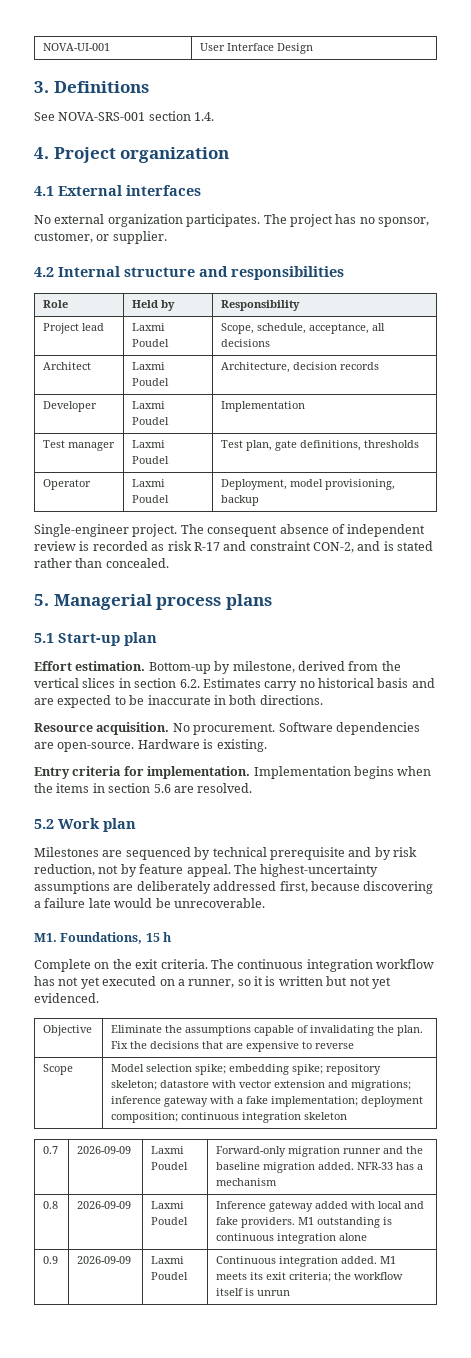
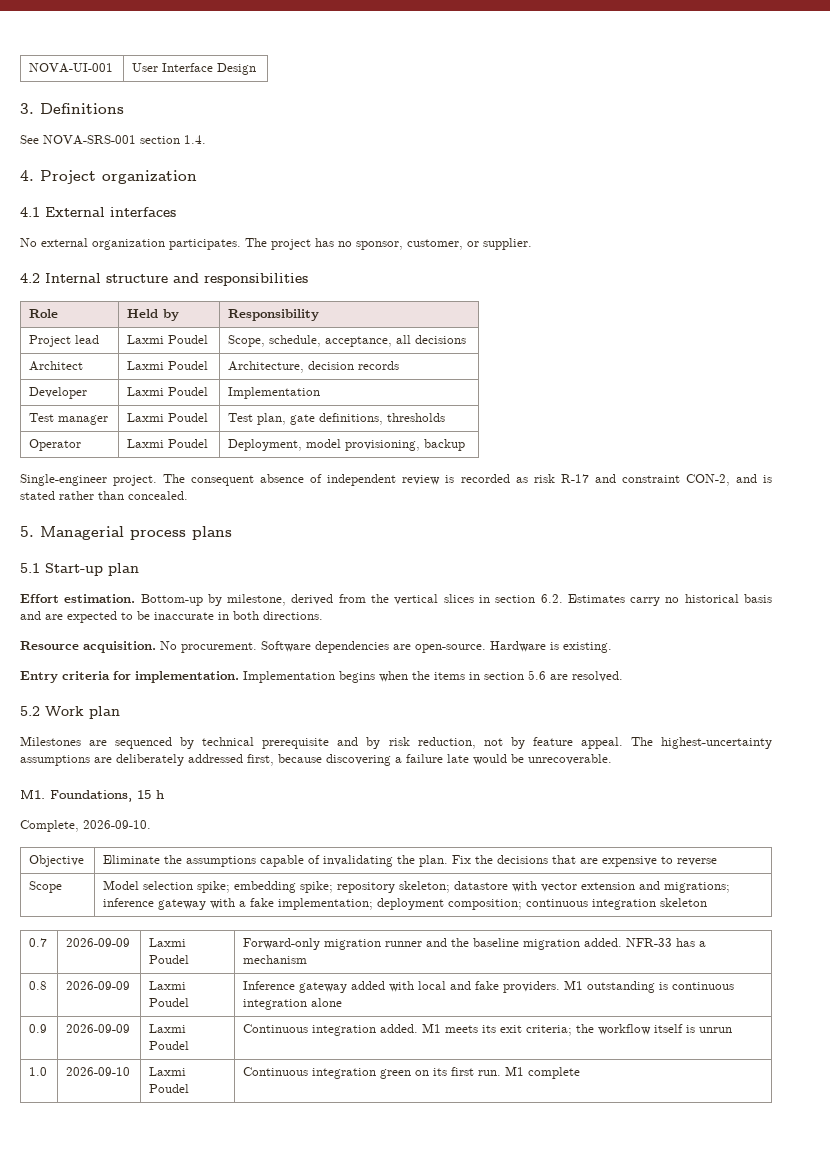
[34,959,434,972] [34,976,391,989] [34,993,99,1003] Complete on the exit criteria. The continuous integration workflow has not yet executed on a runner, so it is written but not yet evidenced. -> [20,820,151,832] Complete, 2026-09-10.
(291, 1293) none -> [29,1067,48,1076] [66,1067,131,1076] [149,1067,187,1076] [149,1084,190,1093] [243,1066,581,1079] // 1.0 | 2026-09-10 | Laxmi Poudel | Continuous integration green on its first run. M1 complete

